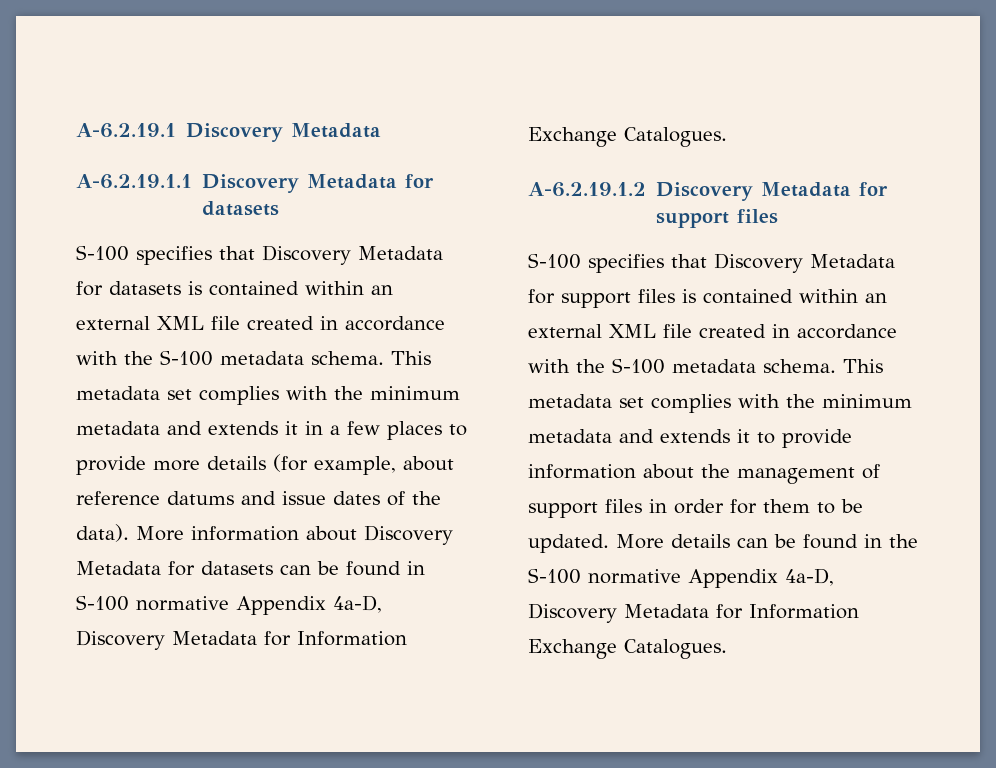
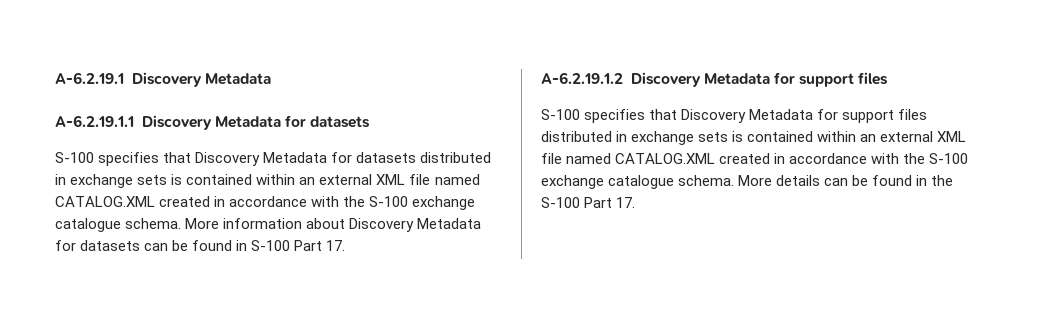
[188,281,393,296] [76,316,445,331] [76,350,431,366] [76,386,460,405] [76,421,467,440] [76,454,454,475] [76,491,441,506] [76,524,129,542] is contained within an external XML file created in accordance with the S-100 metadata schema. This metadata set complies with the minimum metadata and extends it in a few places to provide more details (for example, about reference datums and issue dates of the data). -> [420,152,492,163] [55,174,480,188] [55,196,476,210] [55,218,182,232] distributed in exchange sets is contained within an external XML file named CATALOG.XML created in accordance with the S-100 exchange catalogue schema.
[136,595,382,615] [76,630,407,650] [528,127,727,147] normative Appendix 4a-D, Discovery Metadata for Information Exchange Catalogues. -> [294,240,346,251] Part 17.
[682,289,887,304] [528,324,897,339] [528,358,883,374] [528,394,912,413] [528,429,852,448] [528,464,880,484] [528,499,863,518] [528,534,609,553] is contained within an external XML file created in accordance with the S-100 metadata schema. This metadata set complies with the minimum metadata and extends it to provide information about the management of support files in order for them to be updated. -> [541,131,967,145] [541,153,969,164] [541,175,735,189] distributed in exchange sets is contained within an external XML file named CATALOG.XML created in accordance with the S-100 exchange catalogue schema.
[588,568,834,588] [528,603,859,623] [528,639,727,659] normative Appendix 4a-D, Discovery Metadata for Information Exchange Catalogues. -> [584,197,636,208] Part 17.

